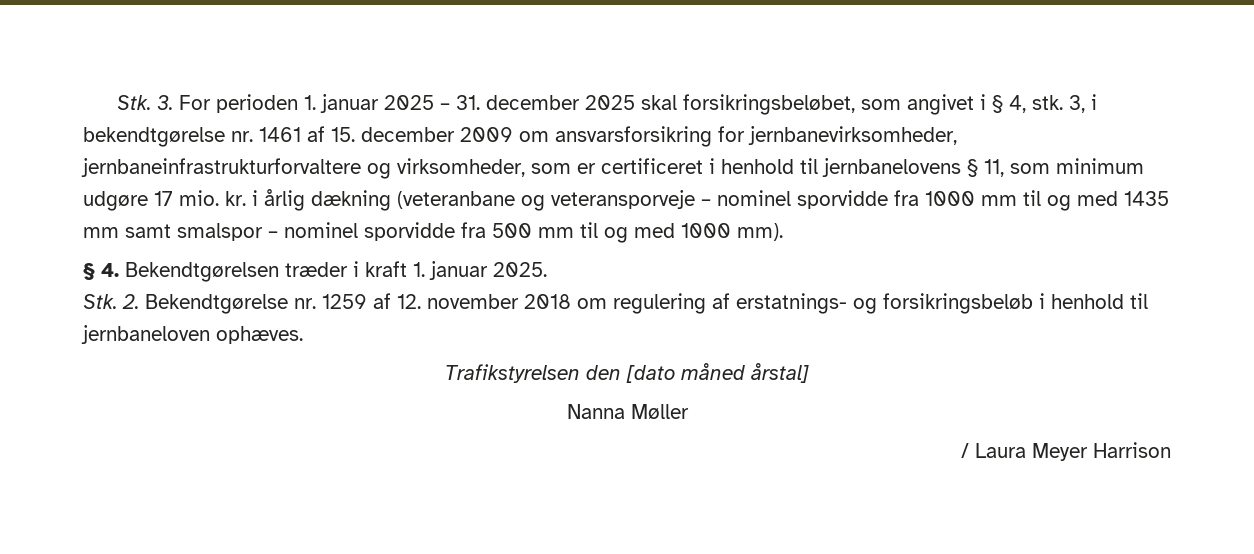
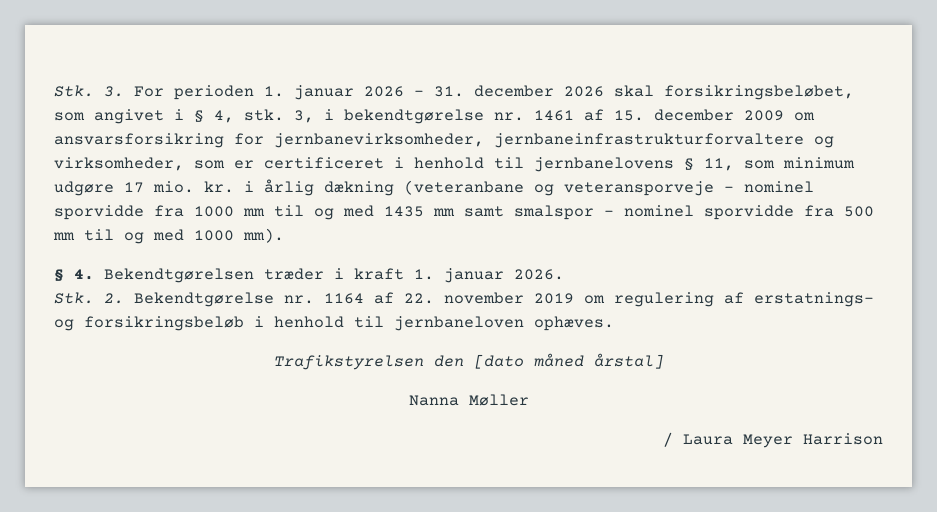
[384,95,435,110] 2025 -> [364,86,404,97] 2026
[585,95,636,110] 2025 -> [564,86,604,97] 2026
[493,262,547,277] 2025. -> [514,269,564,280] 2026.
[322,293,571,309] 1259 af 12. november 2018 -> [324,292,574,304] 1164 af 22. november 2019

